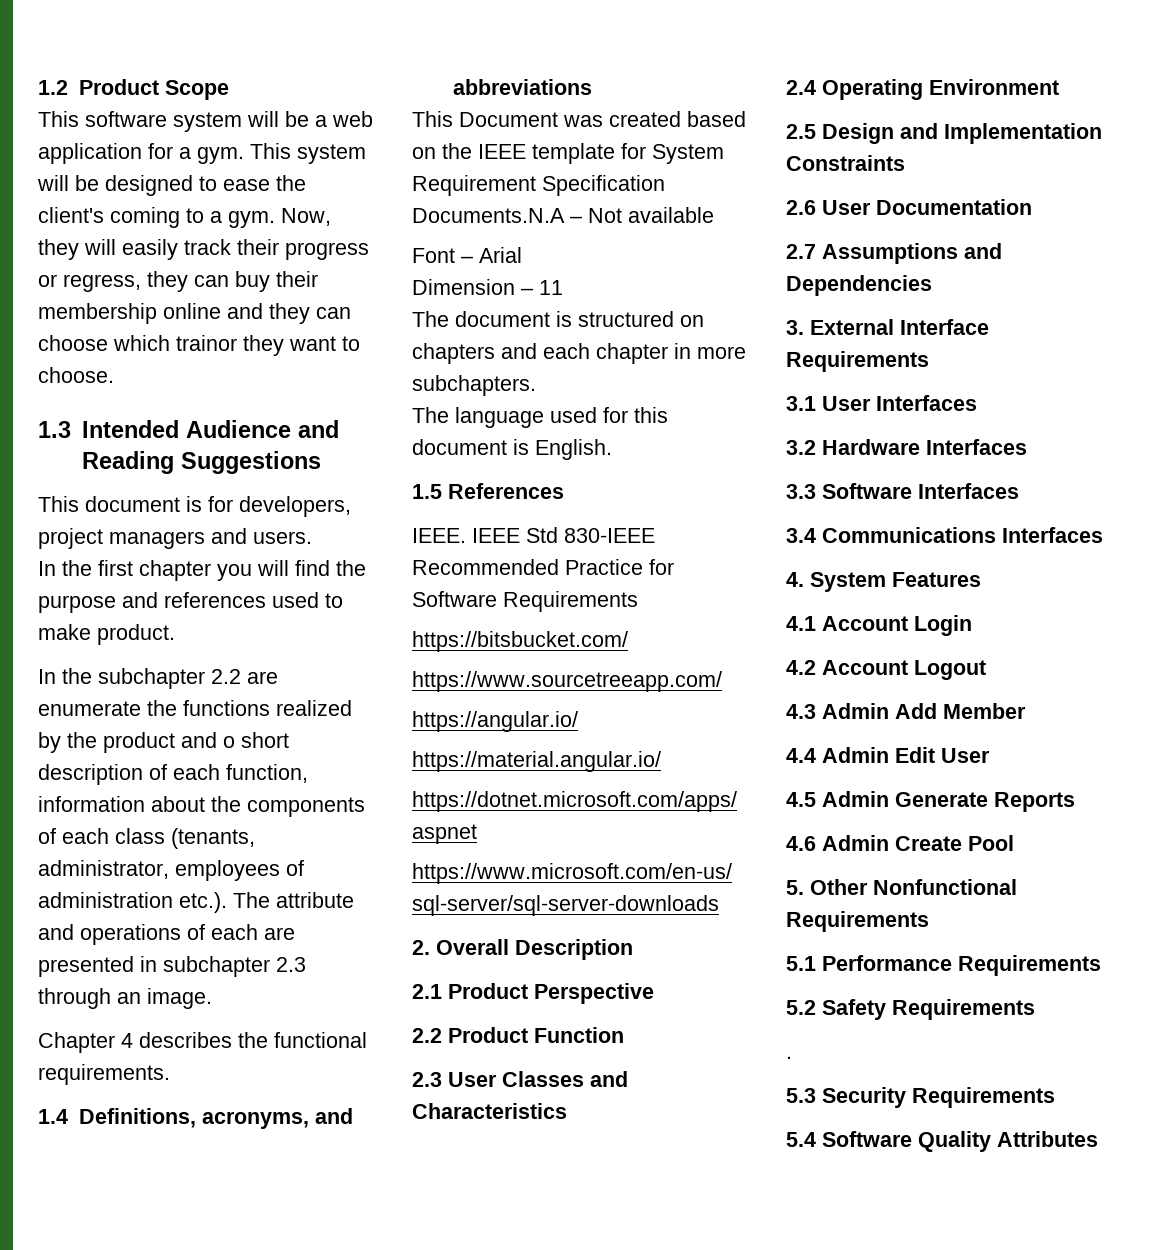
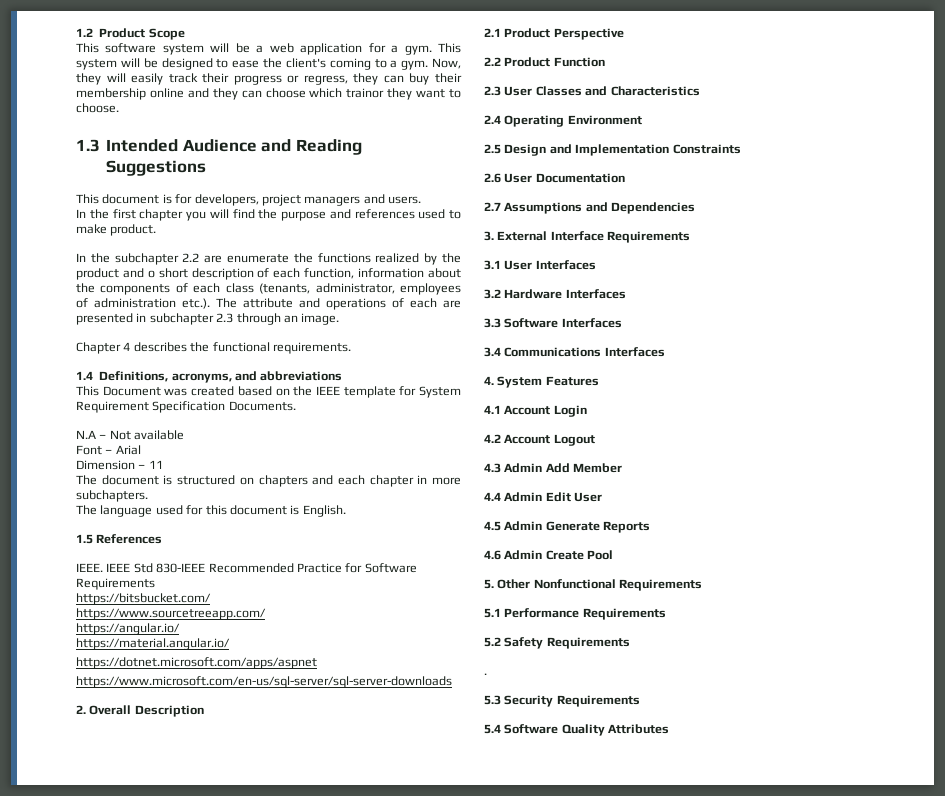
[412,208,565,223] Documents.N.A -> [228,401,296,411] [76,430,96,439] Documents. // N.A

